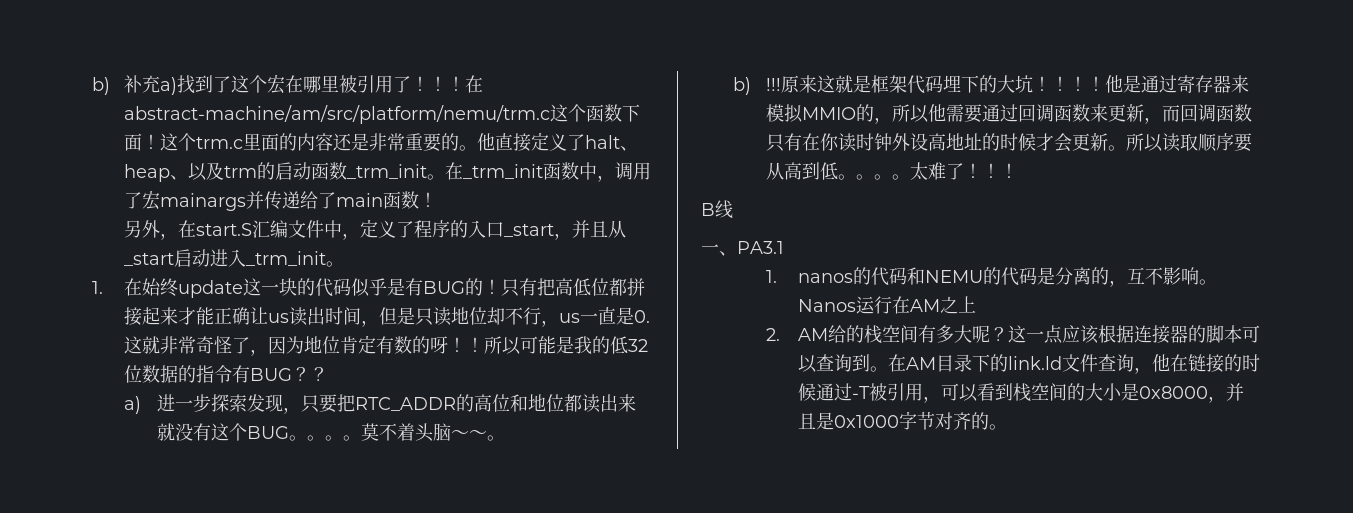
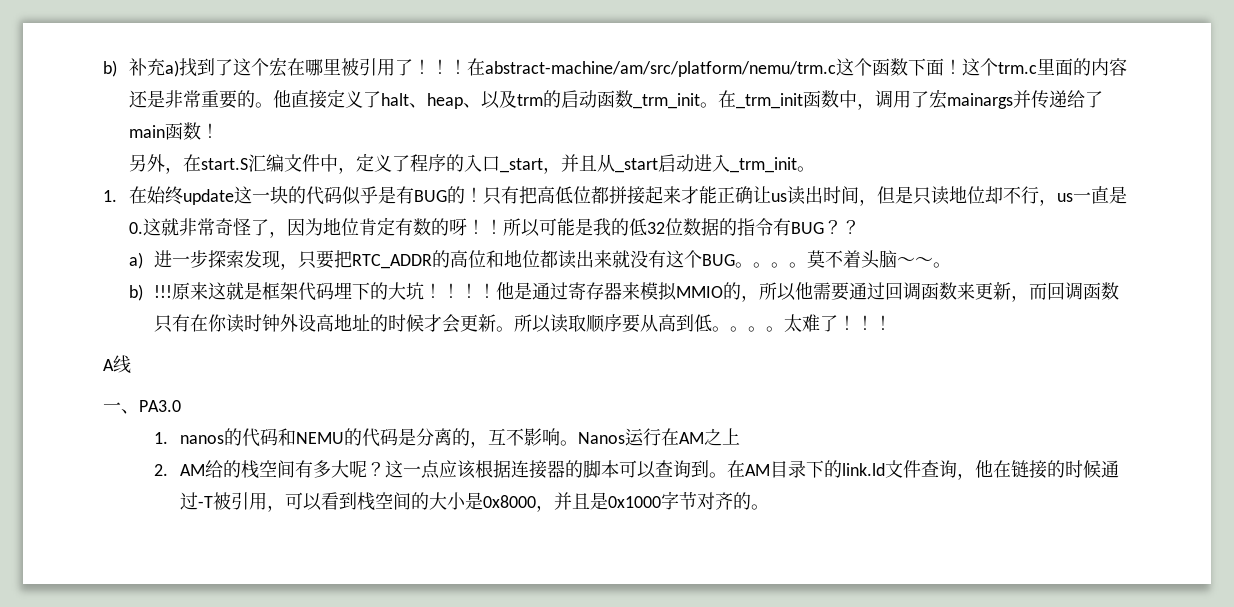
[701,203,715,216] B -> [103,359,114,371] A
[737,241,784,254] PA3.1 -> [139,400,181,412] PA3.0

